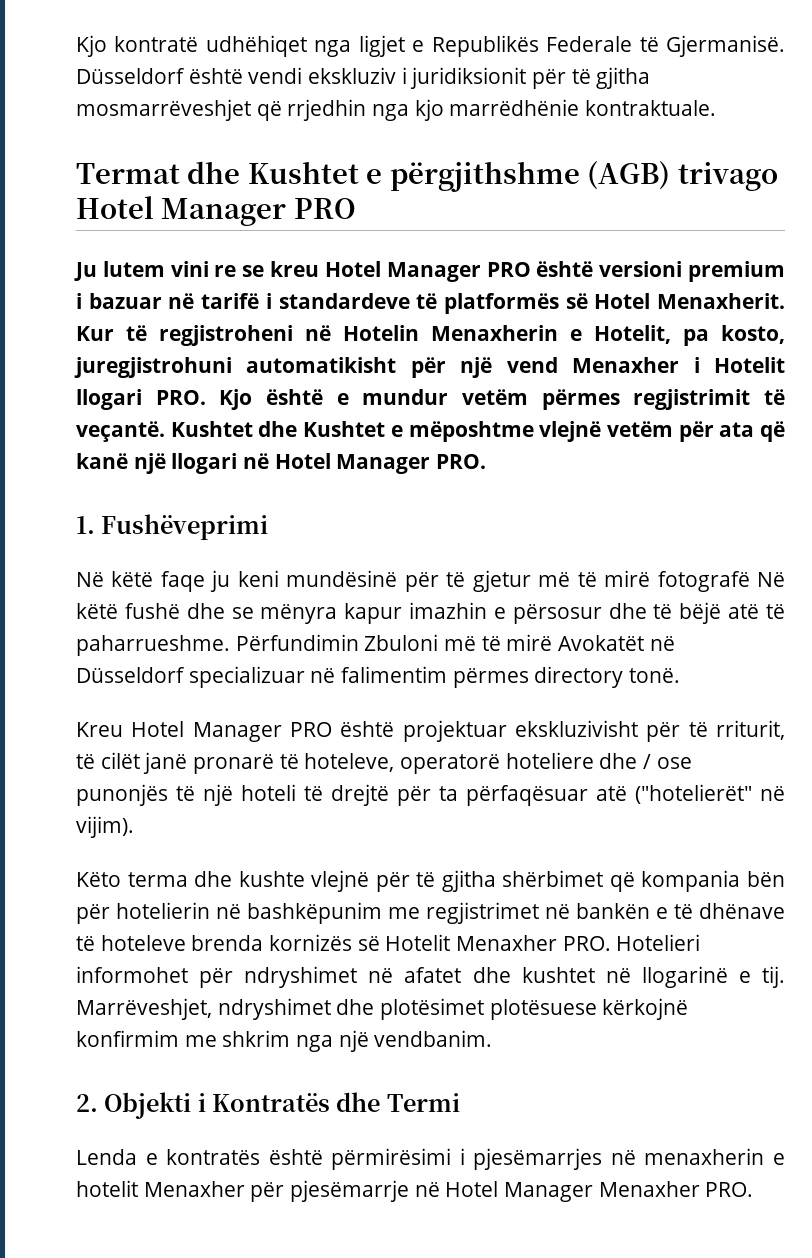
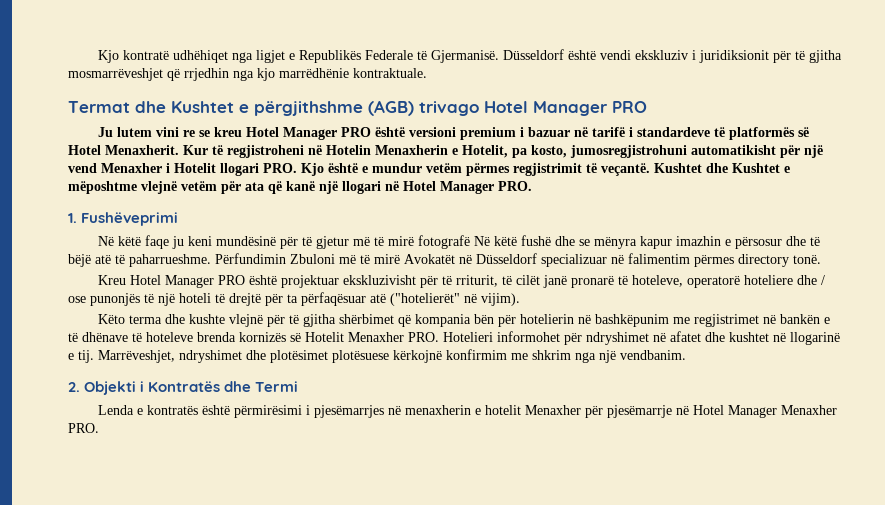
[74,357,232,378] juregjistrohuni -> [570,145,687,158] jumosregjistrohuni

